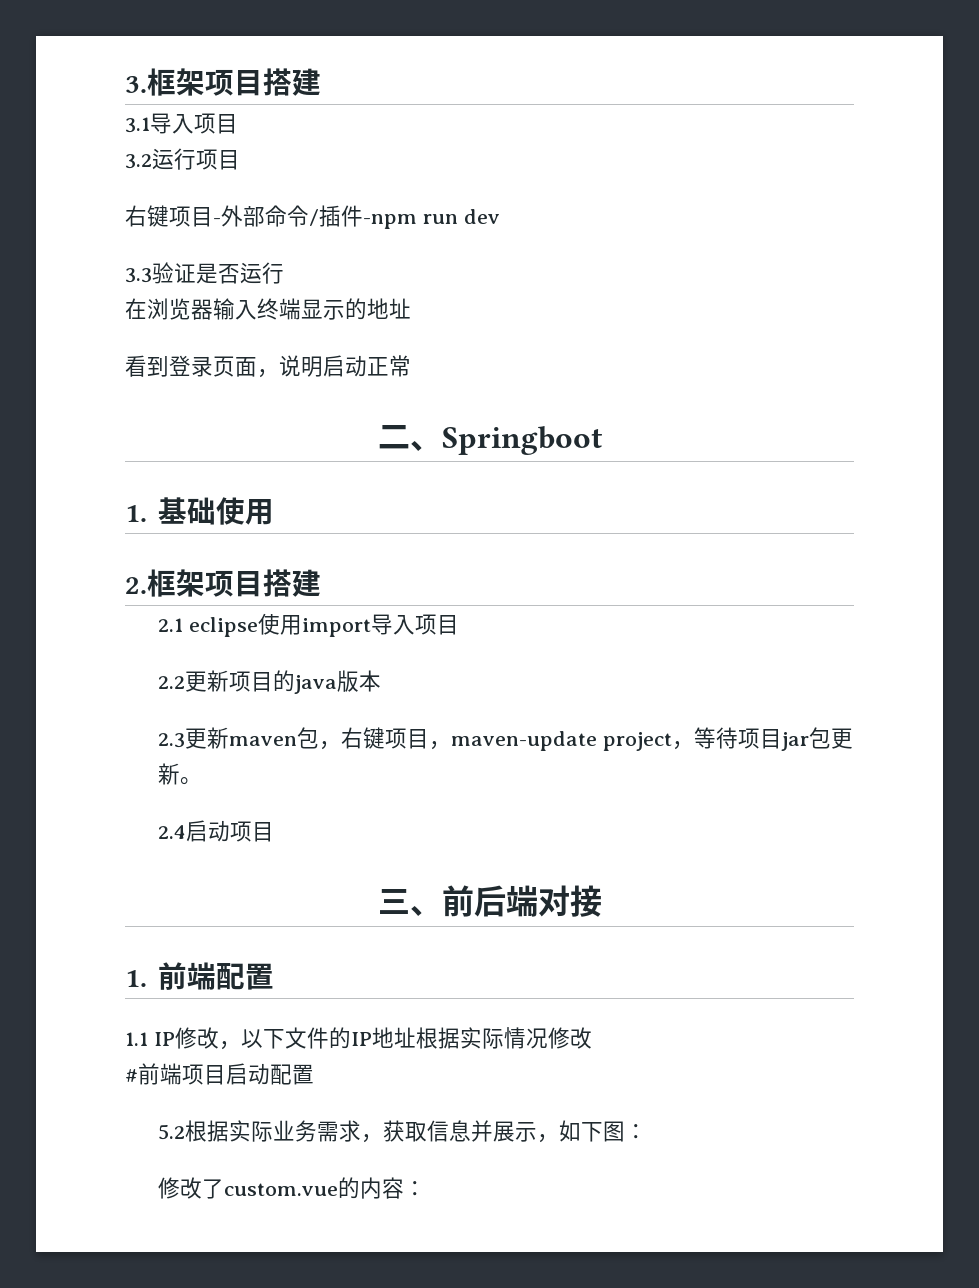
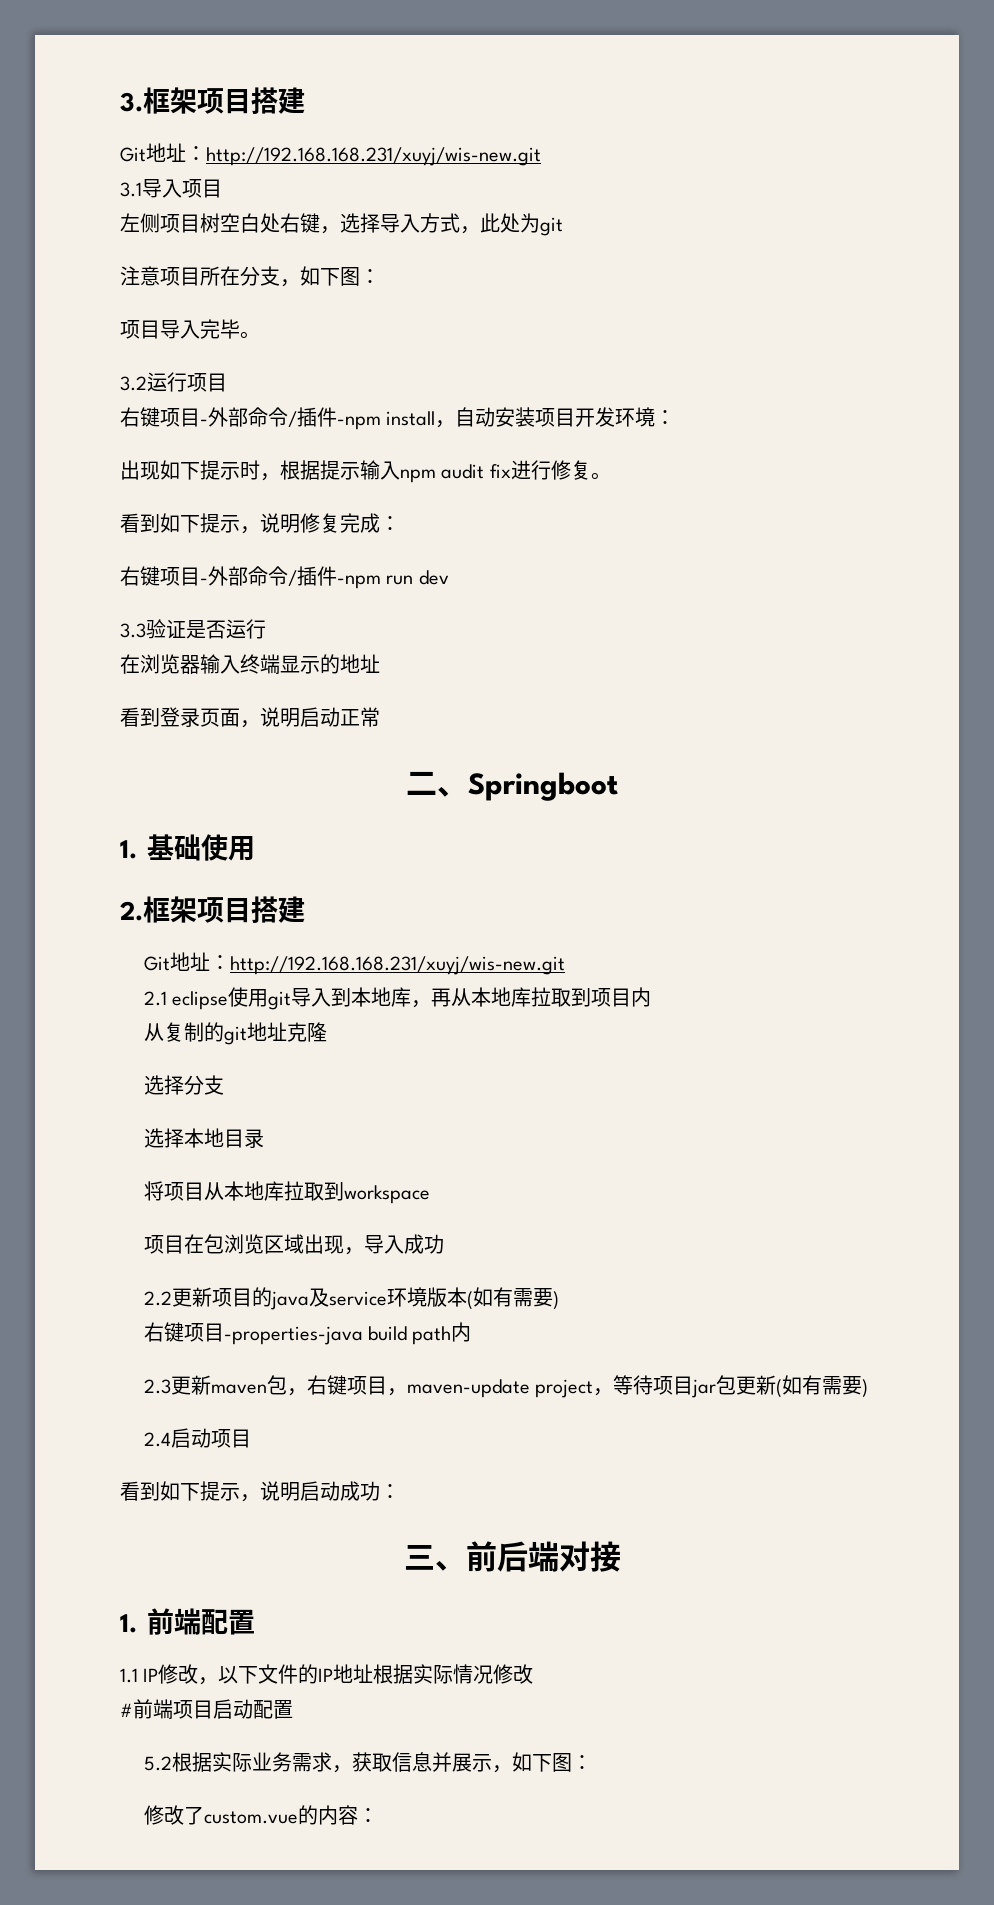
(321, 82) none -> [120,143,541,166] // Git地址：http://192.168.168.231/xuyj/wis-new.git
[125,148,240,170] 3.2运行项目 -> [120,213,563,236] [120,266,380,287] [120,319,260,339] [120,372,227,392] [120,407,676,430] [120,460,611,483] [120,513,400,534] 左侧项目树空白处右键，选择导入方式，此处为git // 注意项目所在分支，如下图： // 项目导入完毕。 // 3.2运行项目 // 右键项目-外部命令/插件-npm install，自动安装项目开发环境： // 出现如下提示时，根据提示输入npm audit fix进行修复。 // 看到如下提示，说明修复完成：
(321, 583) none -> [143,952,565,975] // Git地址：http://192.168.168.231/xuyj/wis-new.git
[301,614,459,637] import导入项目 -> [267,987,651,1010] [143,1022,327,1045] [143,1075,224,1095] [143,1128,264,1148] [143,1181,430,1204] [143,1234,444,1255] git导入到本地库，再从本地库拉取到项目内 // 从复制的git地址克隆 // 选择分支 // 选择本地目录 // 将项目从本地库拉取到workspace // 项目在包浏览区域出现，导入成功
(338, 684) none -> [308,1287,427,1307] 及service环境
(382, 681) none -> [466,1287,559,1310] [143,1322,472,1345] (如有需要) // 右键项目-properties-java build path内
[180,777,203,785] 。 -> [775,1375,868,1398] (如有需要)
(275, 832) none -> [120,1481,400,1502] // 看到如下提示，说明启动成功：

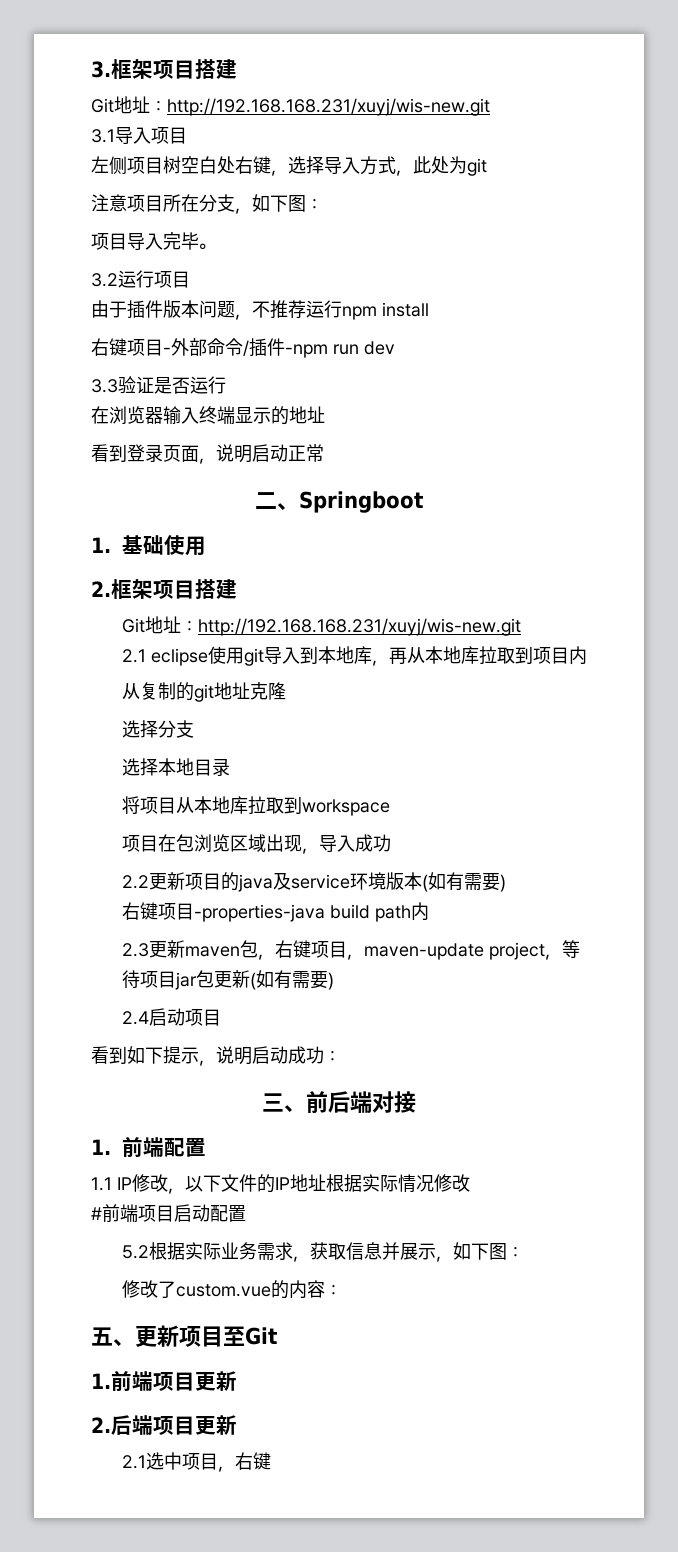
[120,407,676,430] [120,460,611,483] [120,513,400,534] 右键项目-外部命令/插件-npm install，自动安装项目开发环境： // 出现如下提示时，根据提示输入npm audit fix进行修复。 // 看到如下提示，说明修复完成： -> [91,300,429,320] 由于插件版本问题，不推荐运行npm install
(378, 1815) none -> [91,1325,278,1347] [91,1371,237,1392] [91,1415,237,1435] [121,1452,271,1472] // 五、更新项目至Git // 1.前端项目更新 // 2.后端项目更新 // 2.1选中项目，右键

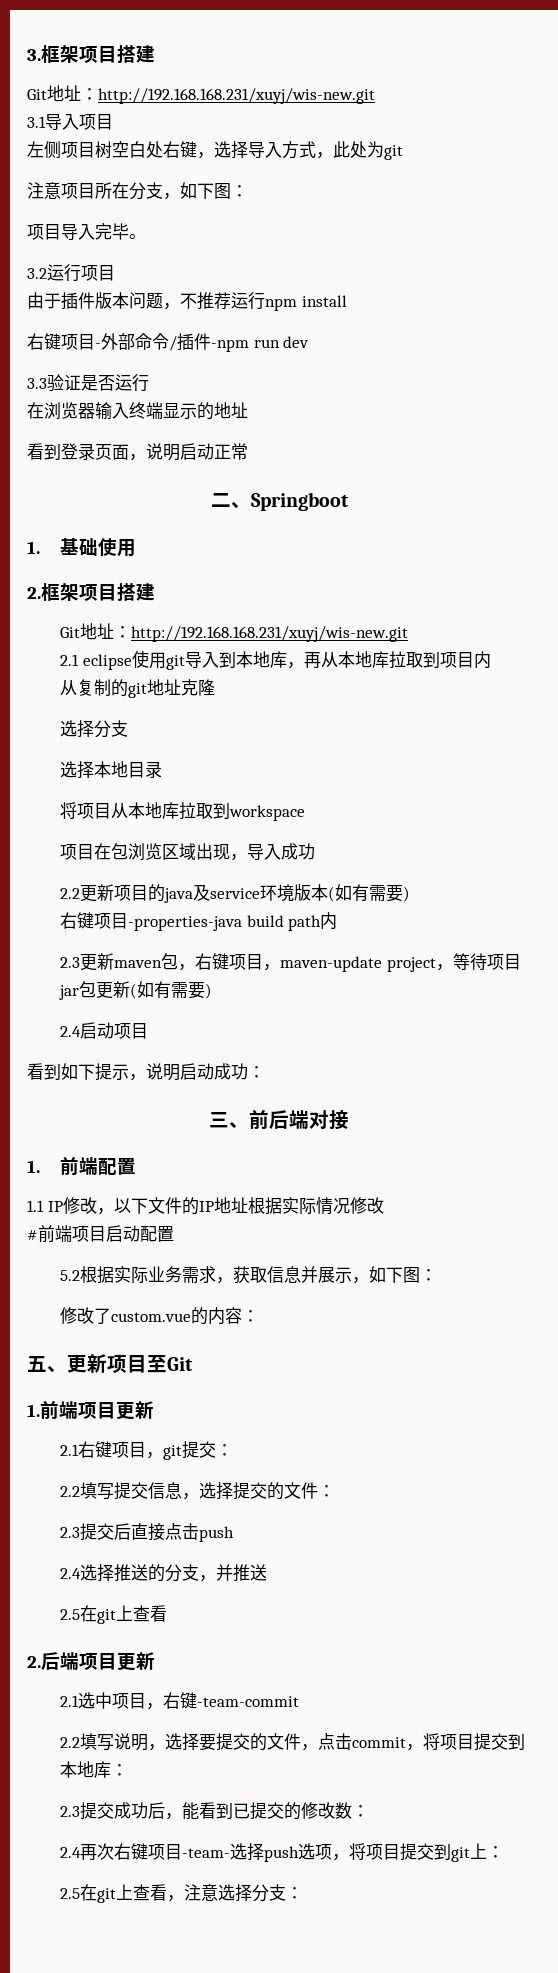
(237, 1381) none -> [60,1441,234,1460] [60,1482,336,1500] [60,1523,235,1542] [60,1564,268,1582] [60,1605,168,1624] // 2.1右键项目，git提交： // 2.2填写提交信息，选择提交的文件： // 2.3提交后直接点击push // 2.4选择推送的分支，并推送 // 2.5在git上查看
(271, 1461) none -> [197,1696,300,1707] [60,1733,526,1751] [60,1761,129,1778] [60,1802,370,1820] [60,1843,505,1862] [60,1884,304,1903] -team-commit // 2.2填写说明，选择要提交的文件，点击commit，将项目提交到本地库： // 2.3提交成功后，能看到已提交的修改数： // 2.4再次右键项目-team-选择push选项，将项目提交到git上： // 2.5在git上查看，注意选择分支：

